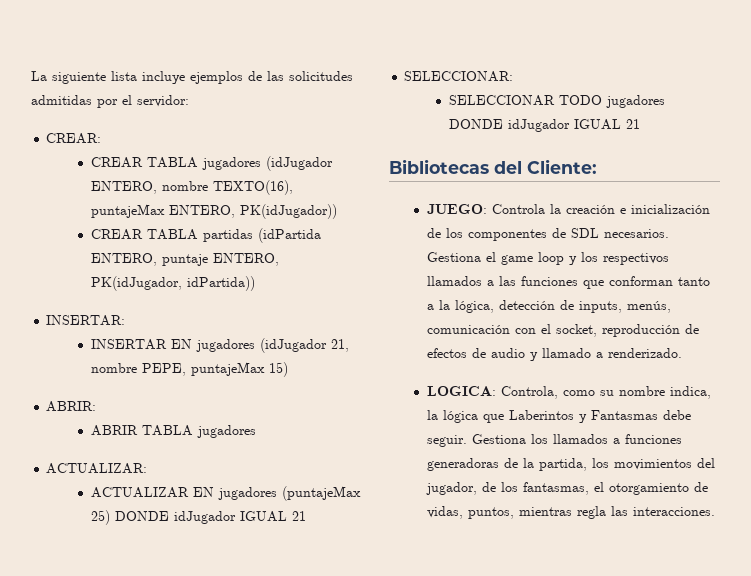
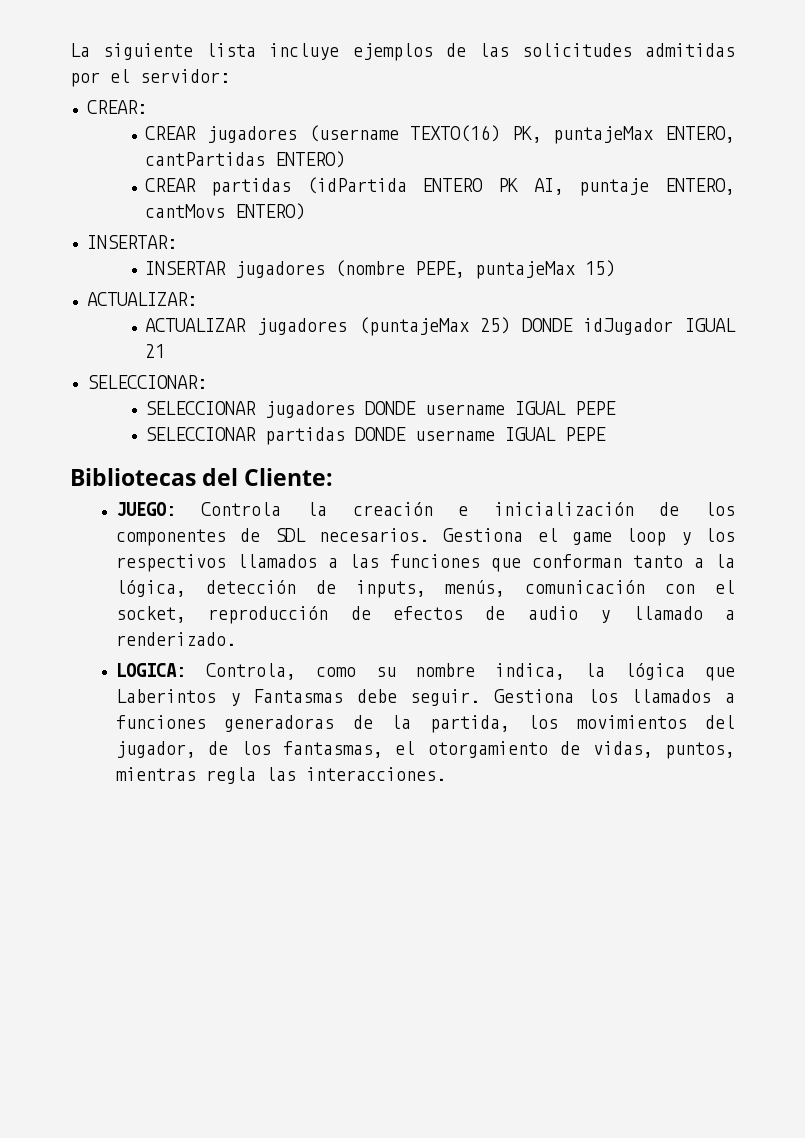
[146,156,333,171] [90,180,293,195] [90,204,337,219] [90,229,198,240] TABLA jugadores (idJugador ENTERO, nombre TEXTO(16), puntajeMax ENTERO, PK(idJugador)) // CREAR TABLA -> [206,125,735,144] [145,151,346,168] [145,178,197,192] jugadores (username TEXTO(16) PK, puntajeMax ENTERO, cantPartidas ENTERO) // CREAR
[90,253,279,266] [90,276,255,291] [46,315,126,326] [90,338,349,353] [90,363,137,373] ENTERO, puntaje ENTERO, PK(idJugador, idPartida)) // INSERTAR: // INSERTAR EN jugadores (idJugador 21, nombre -> [422,178,735,196] [145,203,306,220] [86,235,177,249] [145,260,406,278] ENTERO PK AI, puntaje ENTERO, cantMovs ENTERO) // INSERTAR: // INSERTAR jugadores (nombre
[46,401,97,412] [90,425,256,438] // ABRIR: // ABRIR TABLA jugadores -> (616, 268) none
[192,487,214,497] EN -> (247, 325) none
[558,95,602,105] TODO -> (257, 408) none
[507,119,640,132] idJugador IGUAL 21 -> [425,401,617,415] [145,427,607,445] username IGUAL PEPE // SELECCIONAR partidas DONDE username IGUAL PEPE

